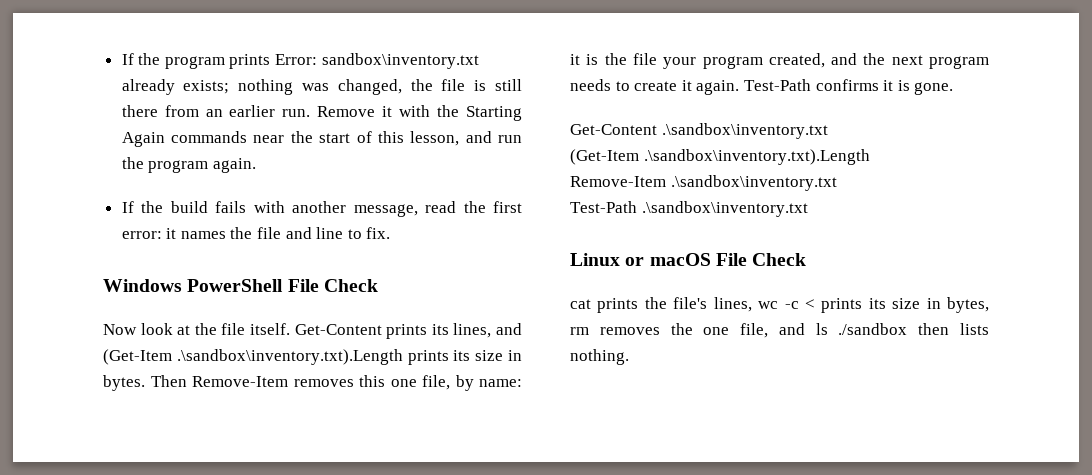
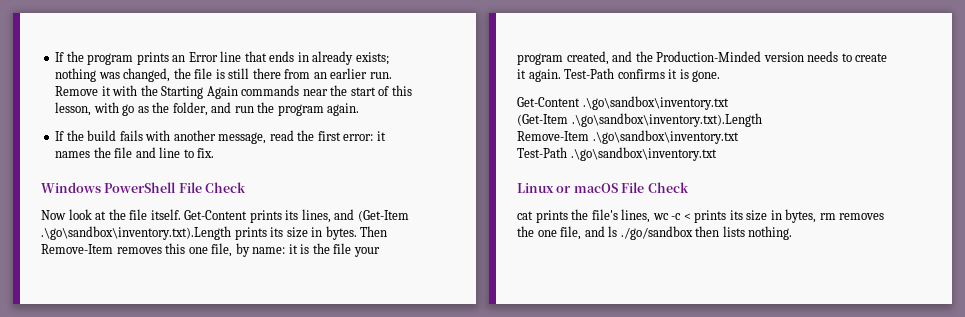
[275,53,479,69] Error: sandbox\inventory.txt -> [172,51,309,62] an Error line that ends in
(460, 138) none -> [93,102,208,116] with go as the folder,
[176,349,403,365] .\sandbox\inventory.txt).Length -> [41,226,231,240] .\go\sandbox\inventory.txt).Length
[891,55,989,69] next program -> [656,51,804,62] Production-Minded version
[661,123,828,139] [570,149,870,165] [570,175,837,191] [570,201,808,217] .\sandbox\inventory.txt // (Get-Item .\sandbox\inventory.txt).Length // Remove-Item .\sandbox\inventory.txt // Test-Path .\sandbox\inventory.txt -> [582,96,729,110] [517,113,762,127] [517,130,739,144] [517,147,717,161] .\go\sandbox\inventory.txt // (Get-Item .\go\sandbox\inventory.txt).Length // Remove-Item .\go\sandbox\inventory.txt // Test-Path .\go\sandbox\inventory.txt
[838,323,908,335] ./sandbox -> [620,226,693,240] ./go/sandbox

